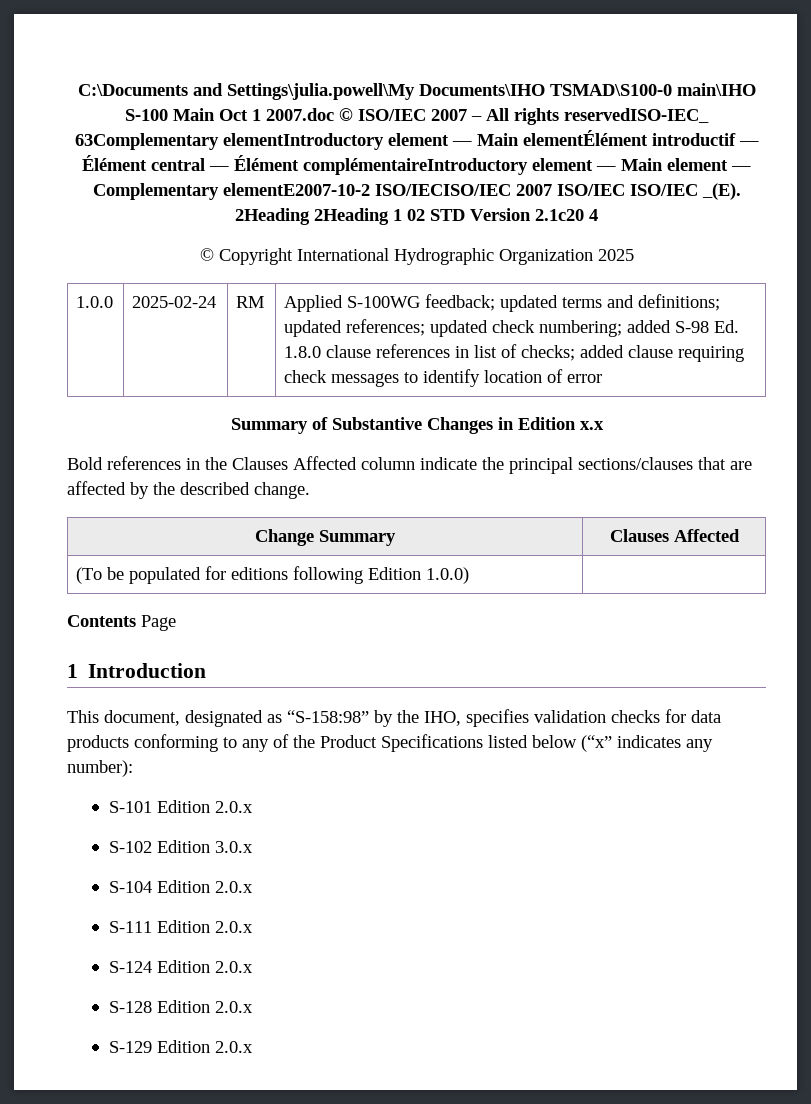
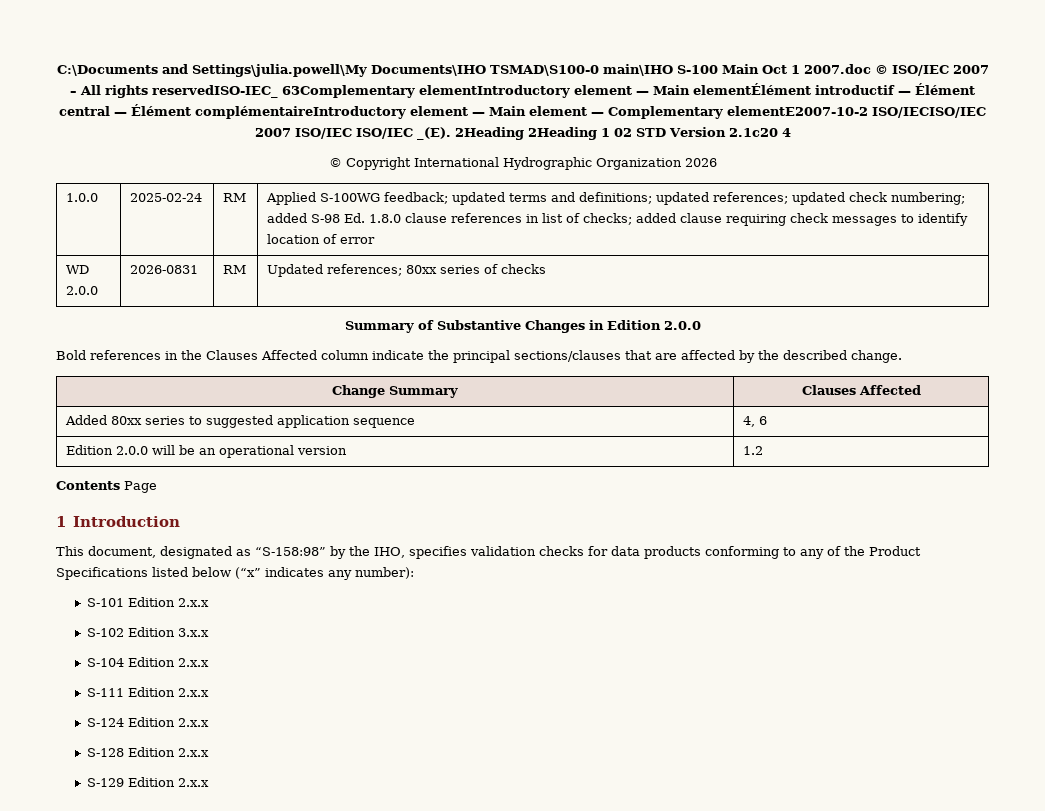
[597,249,634,261] 2025 -> [684,158,717,167] 2026
(603, 378) none -> [65,265,89,274] [65,286,98,295] [129,265,198,274] [222,265,246,274] [266,264,546,277] // WD 2.0.0 | 2026-0831 | RM | Updated references; 80xx series of checks
[579,421,604,430] x.x -> [663,321,701,330] 2.0.0
[76,566,470,584] (To be populated for editions following Edition 1.0.0) | -> [64,415,415,428] [742,416,767,427] [65,445,347,458] [742,446,763,455] Added 80xx series to suggested application sequence | 4, 6 // Edition 2.0.0 will be an operational version | 1.2
[214,801,253,813] 2.0.x -> [178,598,210,607] 2.x.x
[214,841,253,853] 3.0.x -> [178,628,210,637] 3.x.x
[214,881,253,893] 2.0.x -> [178,658,210,667] 2.x.x
[214,921,253,933] 2.0.x -> [178,688,210,697] 2.x.x
[214,961,253,973] 2.0.x -> [178,718,210,727] 2.x.x
[214,1001,253,1013] 2.0.x -> [178,748,210,757] 2.x.x
[214,1041,253,1053] 2.0.x -> [178,778,210,787] 2.x.x

